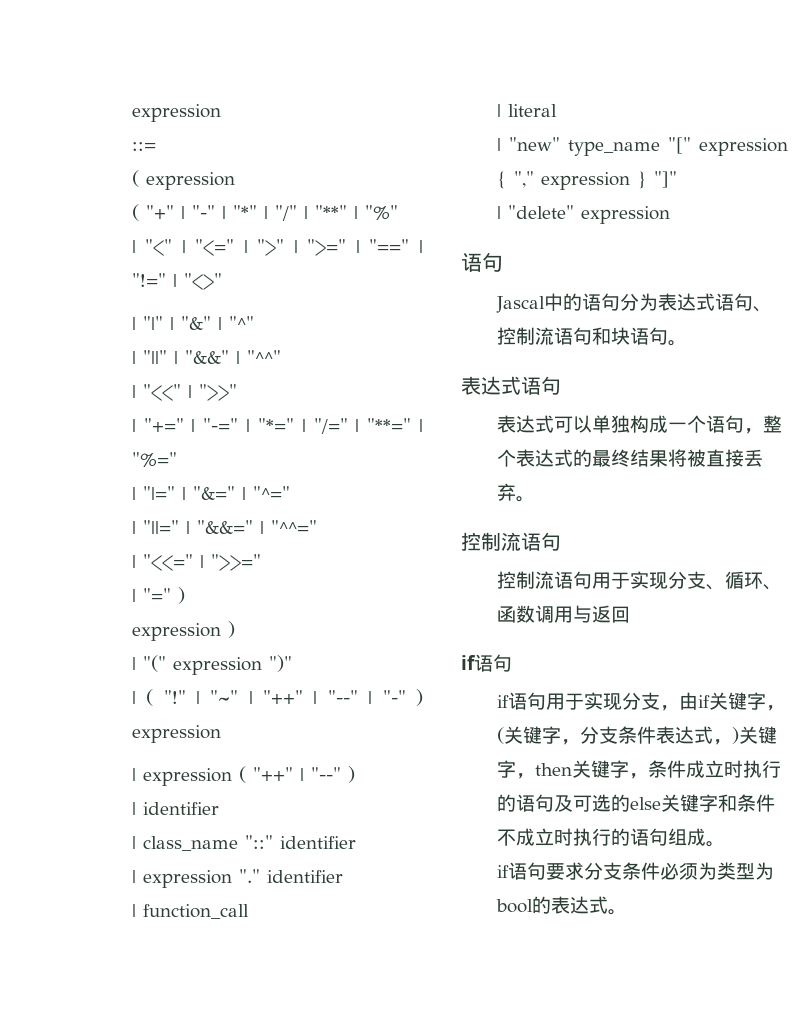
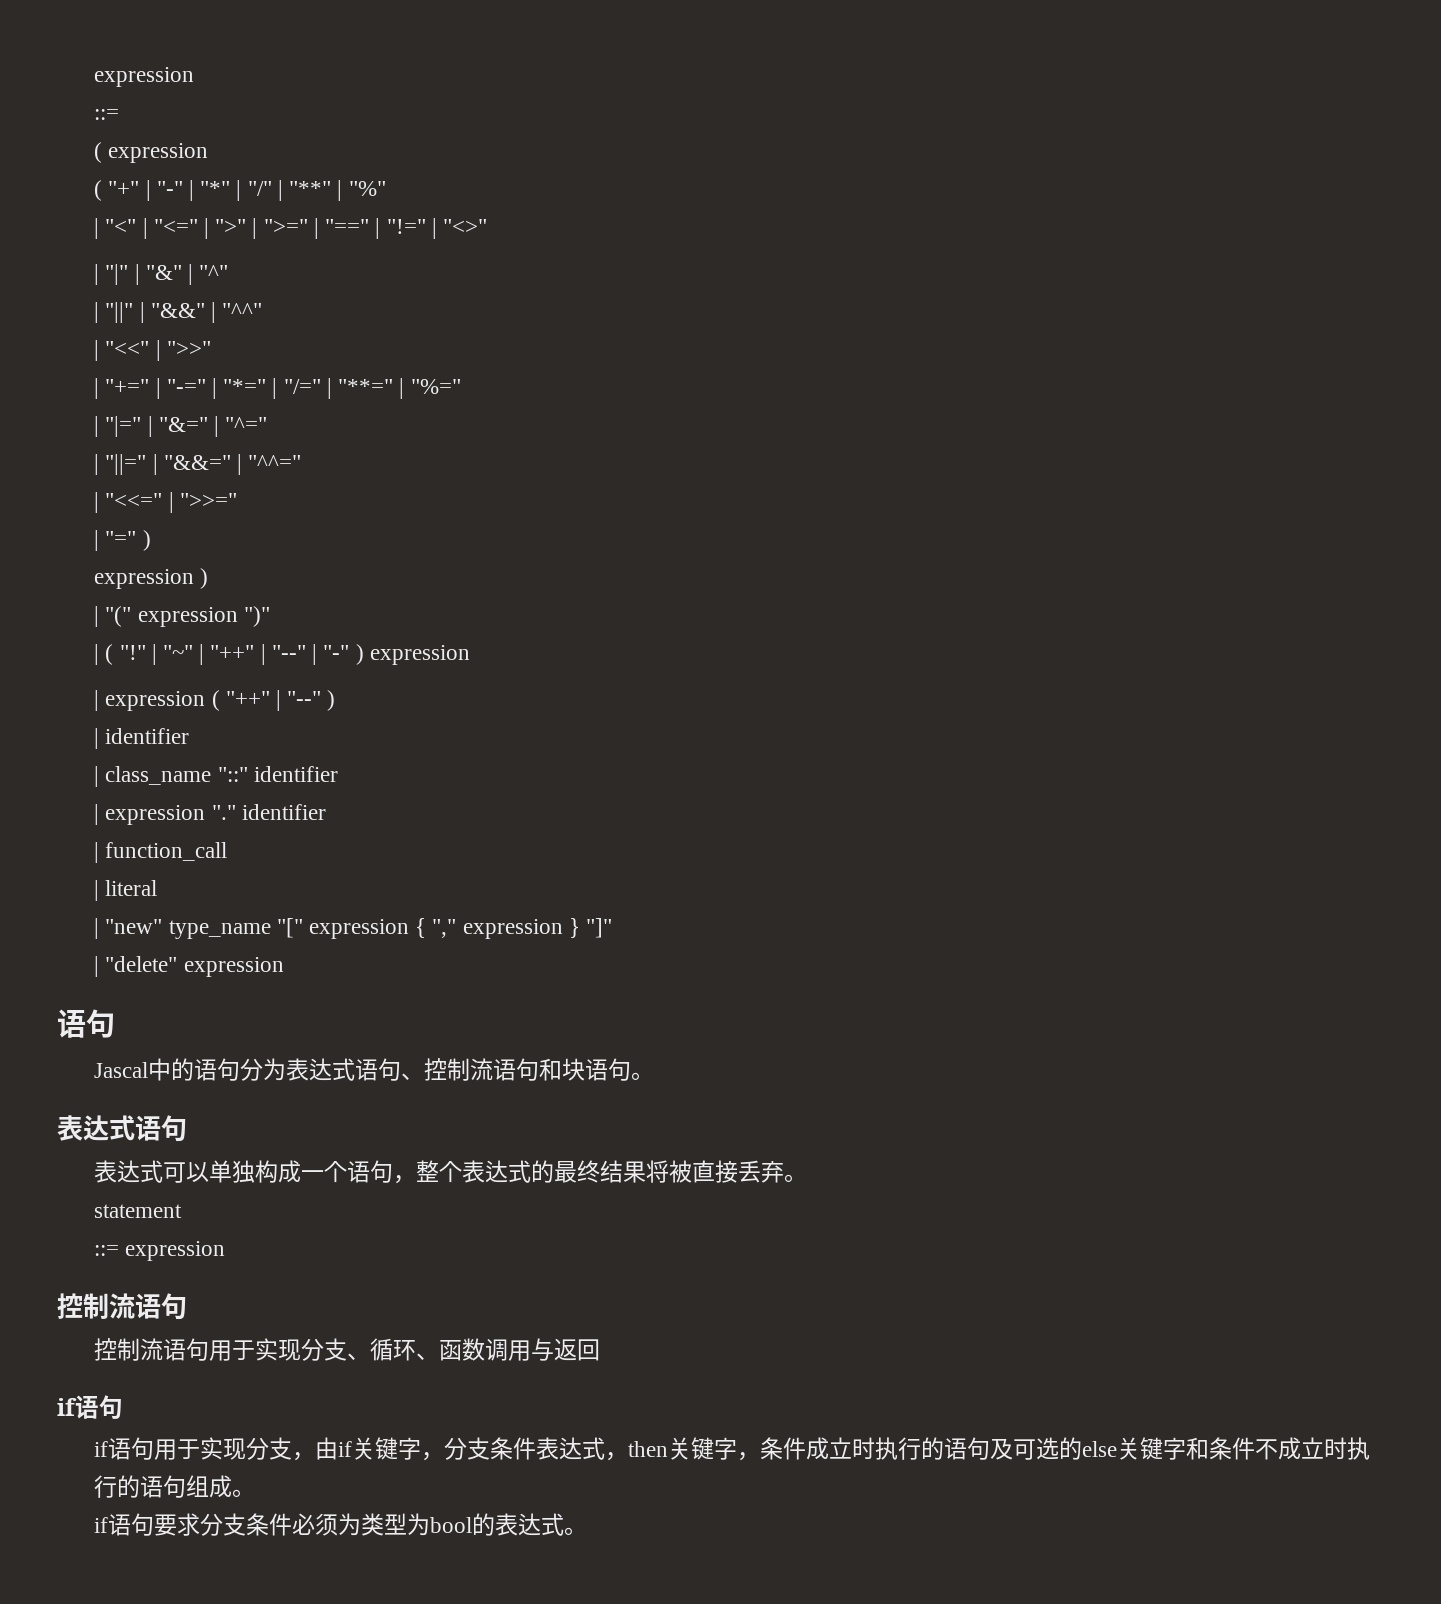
(535, 499) none -> [94,1204,183,1218] [94,1241,226,1261] // statement // ::= expression
[496,726,580,745] (关键字， -> (445, 1456) none
[731,726,777,744] [496,760,535,779] )关键字， -> (629, 1456) none

